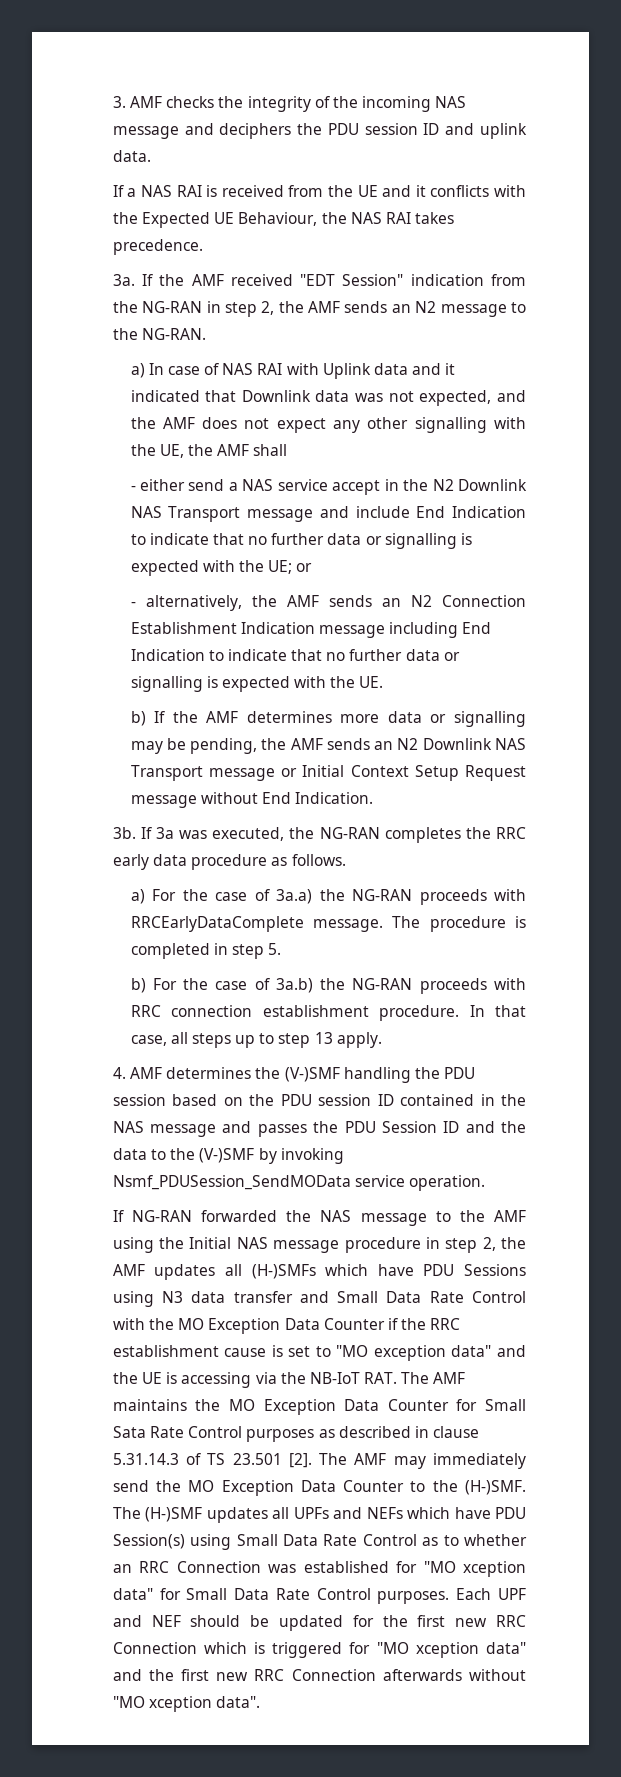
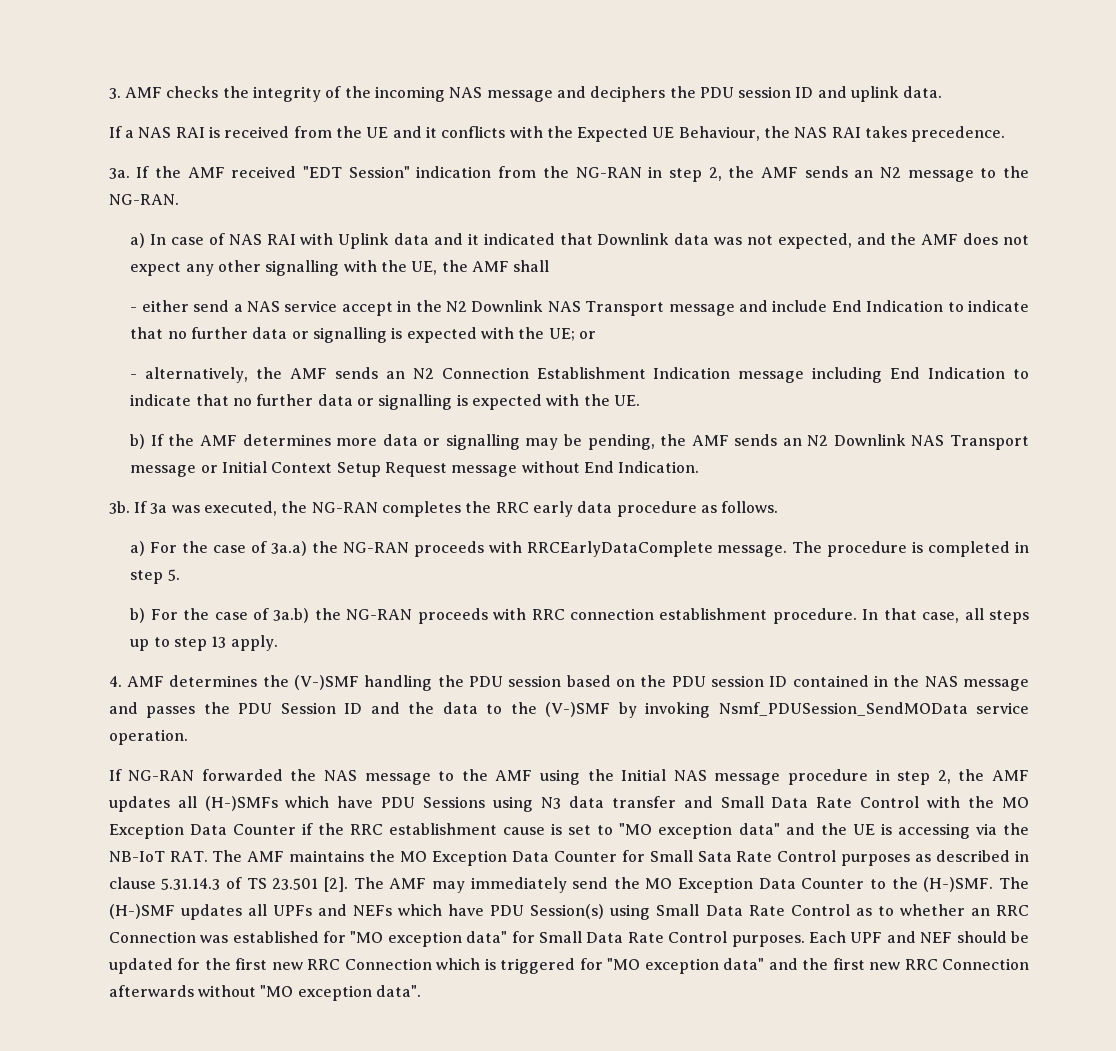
[462,1561,526,1577] xception -> [387,931,462,947] exception
[415,1642,479,1658] xception -> [644,958,719,974] exception
[148,1696,212,1712] xception -> [297,985,372,1001] exception

